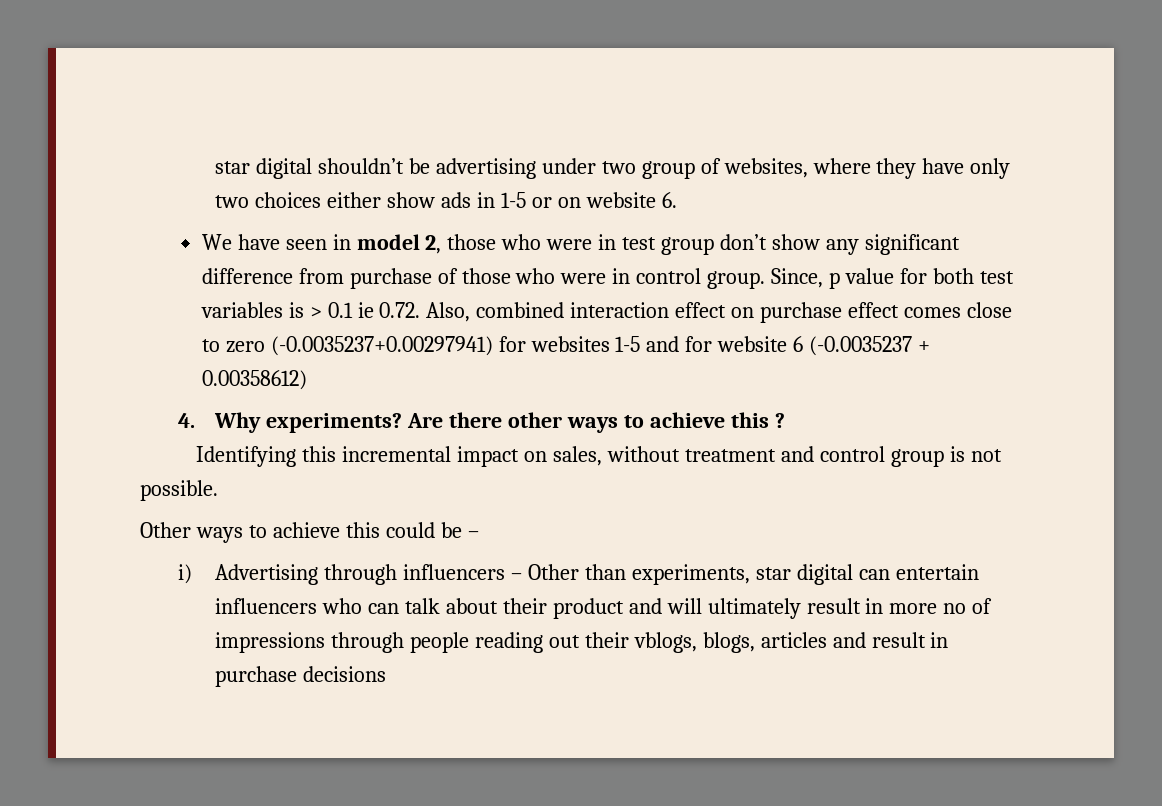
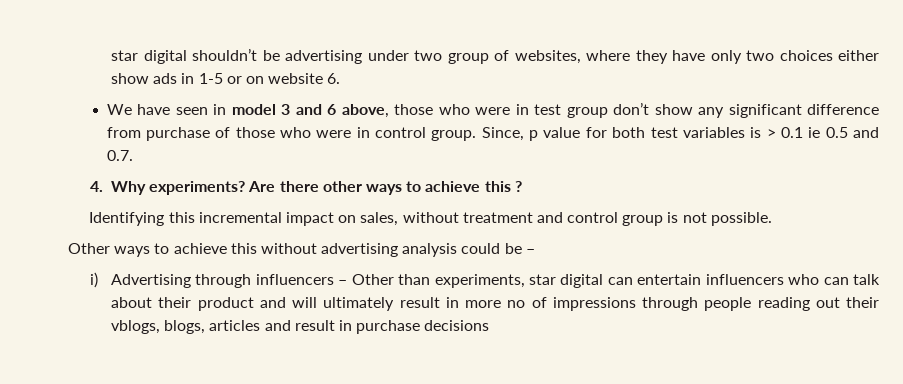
[425,235,442,254] 2, -> [281,104,389,118] 3 and 6 above,
[379,302,1012,323] [201,336,931,356] [201,370,307,390] 0.72. Also, combined interaction effect on purchase effect comes close to zero (-0.0035237+0.00297941) for websites 1-5 and for website 6 (-0.0035237 + 0.00358612) -> [825,127,880,138] [106,150,133,161] 0.5 and 0.7.
(380, 530) none -> [260,243,458,257] without advertising analysis

